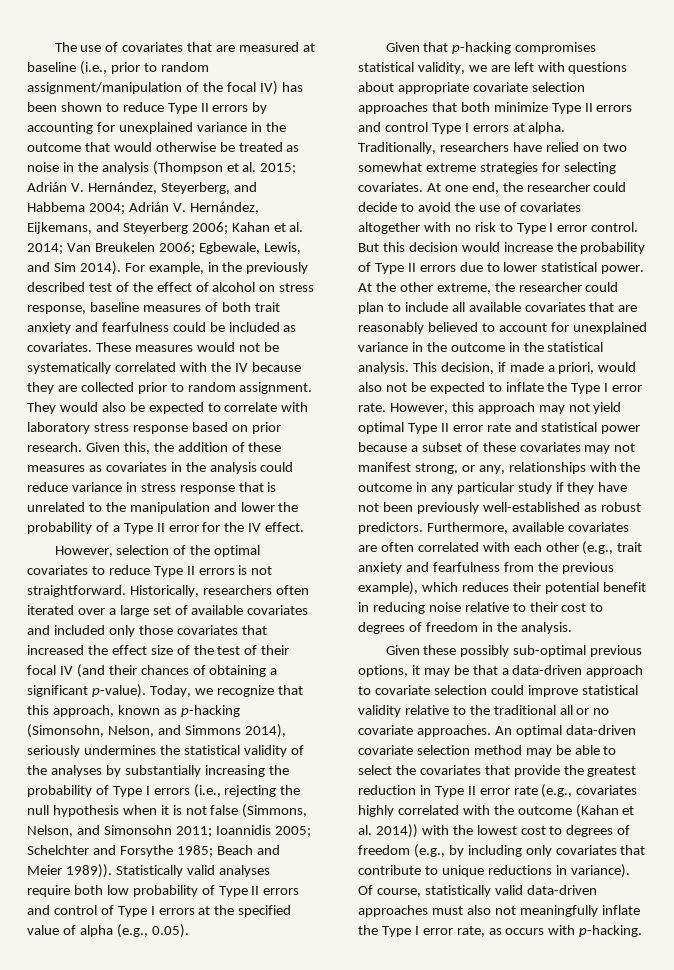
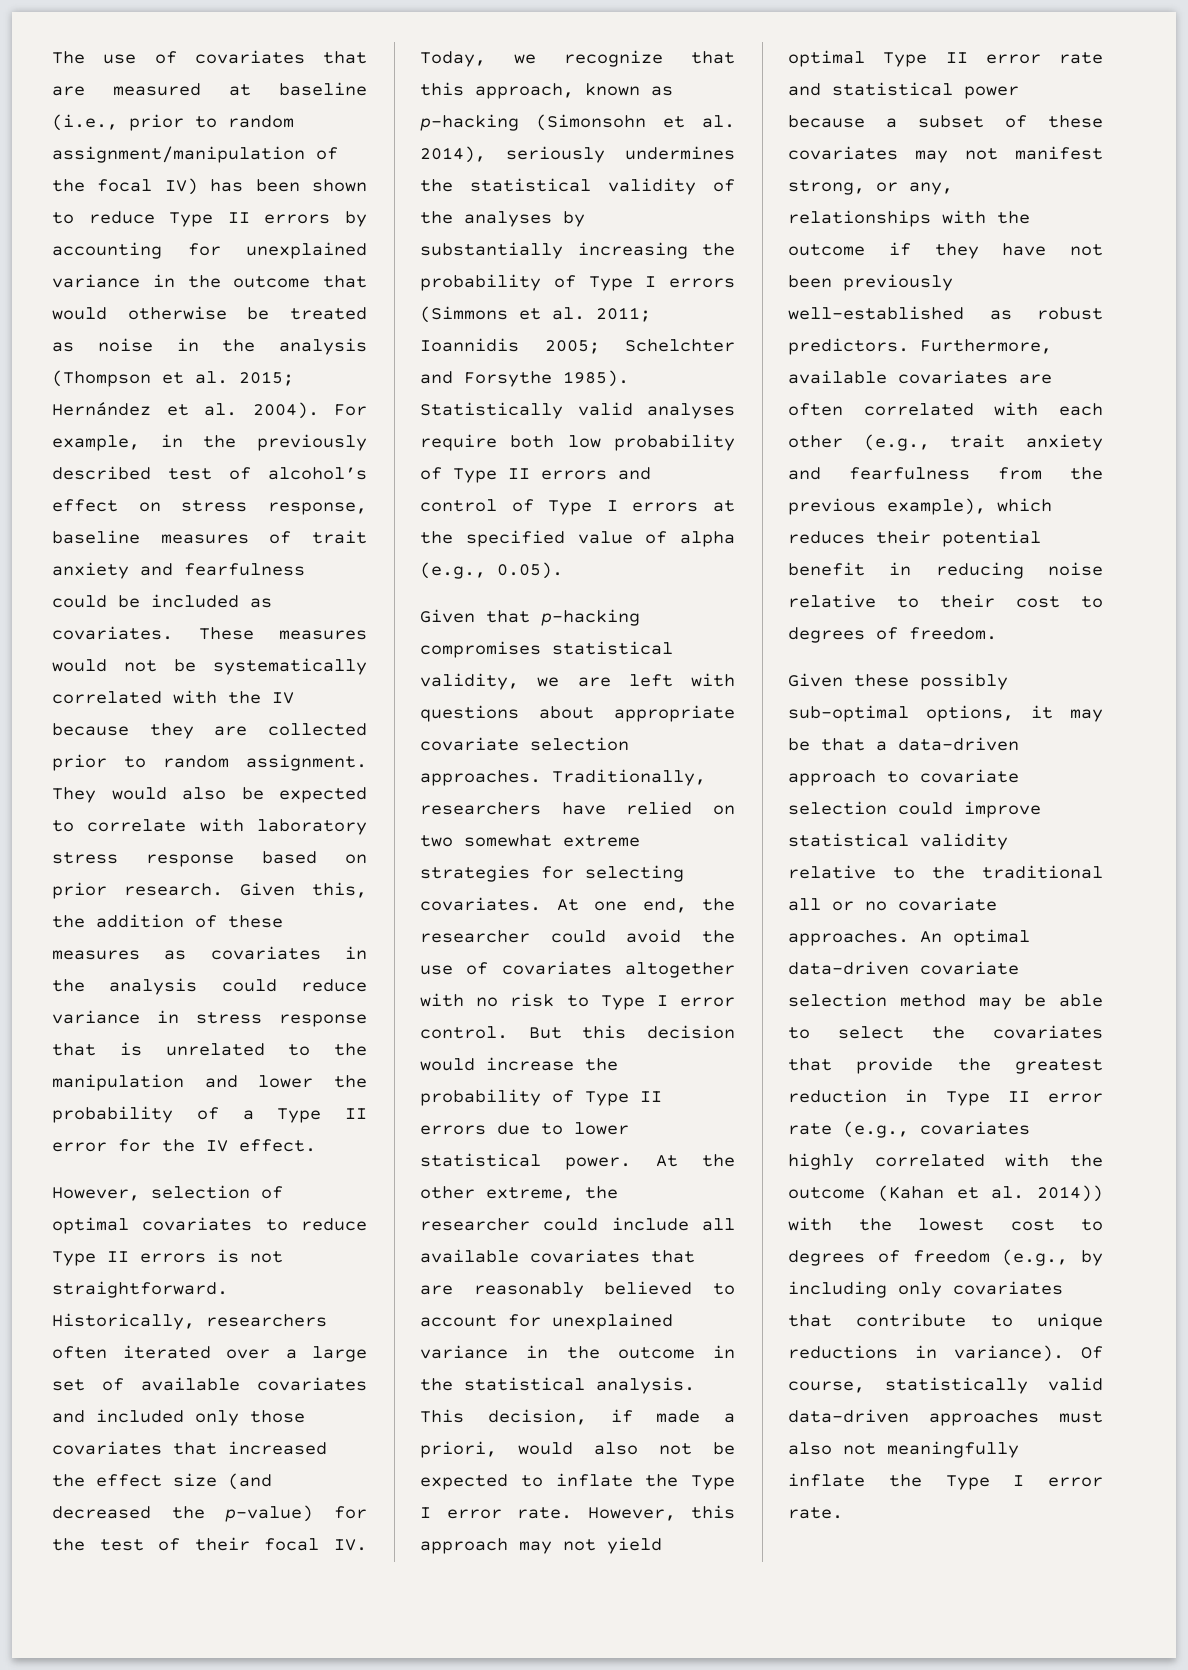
[27,182,257,194] [27,202,259,214] [27,222,304,234] [27,242,301,254] [27,261,121,275] Adrián V. Hernández, Steyerberg, and Habbema 2004; Adrián V. Hernández, Eijkemans, and Steyerberg 2006; Kahan et al. 2014; Van Breukelen 2006; Egbewale, Lewis, and Sim 2014). -> [52,402,319,419] Hernández et al. 2004).
[132,282,256,292] the effect of alcohol -> [268,467,367,480] [52,499,118,512] alcohol’s effect
[221,302,251,312] both -> (292, 537) none
[190,545,211,555] the -> (283, 1192) none
[176,645,190,655] of -> [228,1473,272,1490] [52,1505,367,1522] (and decreased the p-value) for
[59,664,278,678] [27,684,146,698] IV (and their chances of obtaining a significant p-value). -> [334,1539,367,1551] IV.
[27,724,241,738] (Simonsohn, Nelson, and Simmons -> [536,114,735,131] (Simonsohn et al.
[193,784,301,798] [27,804,308,818] [27,825,172,837] (i.e., rejecting the null hypothesis when it is not false (Simmons, Nelson, and Simonsohn -> [420,306,585,323] (Simmons et al.
[176,845,280,857] [27,864,112,878] 1985; Beach and Meier 1989)). -> [563,370,629,387] 1985).
[358,102,633,114] [358,122,566,134] approaches that both minimize Type II errors and control Type I errors at alpha. -> [420,770,541,786] approaches.
[358,202,414,212] decide to -> (606, 936) none
[358,302,401,314] plan to -> (599, 1224) none
[415,482,552,494] in any particular study -> (865, 250) none
[425,622,572,634] freedom in the analysis. -> [909,627,997,640] freedom.
[590,645,643,657] previous -> (909, 713) none
[456,925,643,937] rate, as occurs with p-hacking. -> [788,1507,843,1519] rate.

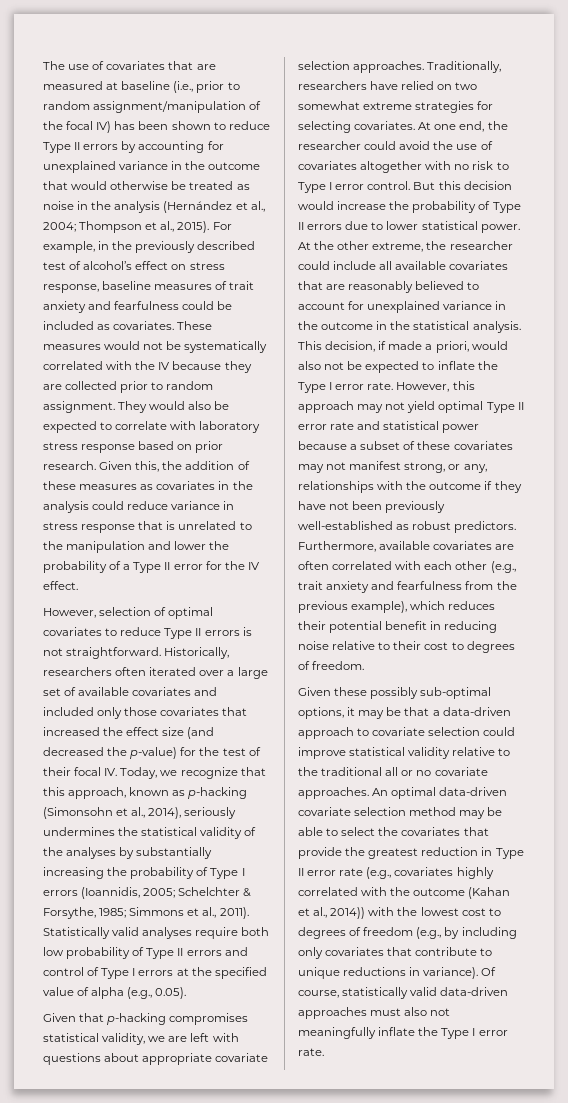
[52,370,294,387] [52,402,319,419] (Thompson et al. 2015; Hernández et al. 2004). -> [163,201,265,213] [43,221,210,233] (Hernández et al., 2004; Thompson et al., 2015).
[702,115,735,128] al. -> [131,807,146,818] al.,
[420,306,651,323] [420,338,735,354] [420,370,629,387] (Simmons et al. 2011; Ioannidis 2005; Schelchter and Forsythe 1985). -> [81,887,252,899] [43,907,249,919] (Ioannidis, 2005; Schelchter & Forsythe, 1985; Simmons et al., 2011).
[991,1186,1025,1199] al. -> [313,907,328,918] al.,

